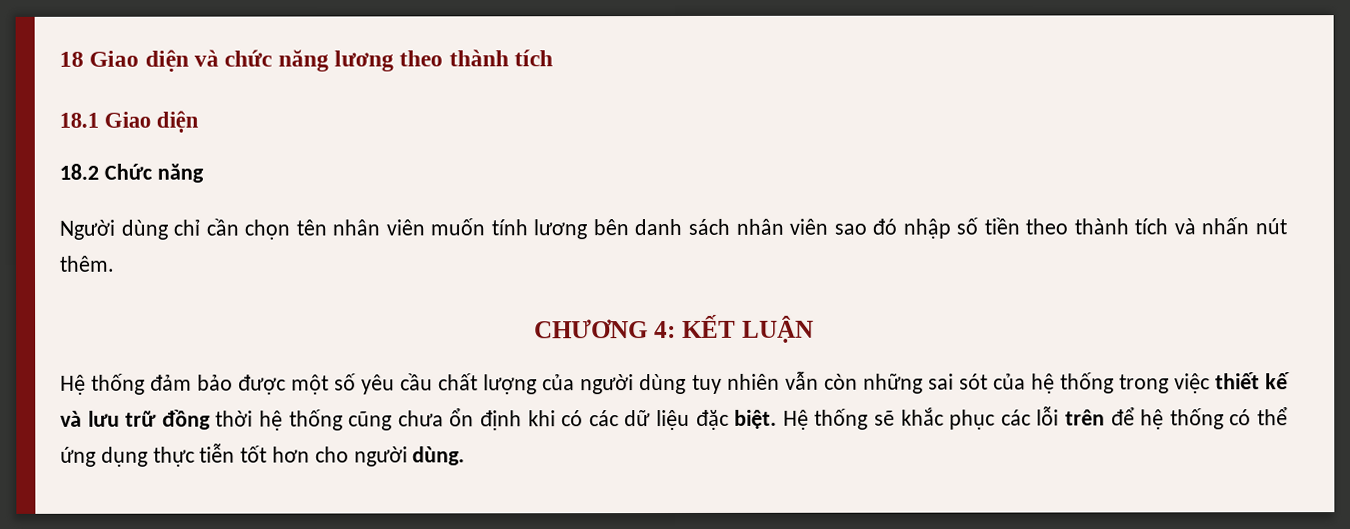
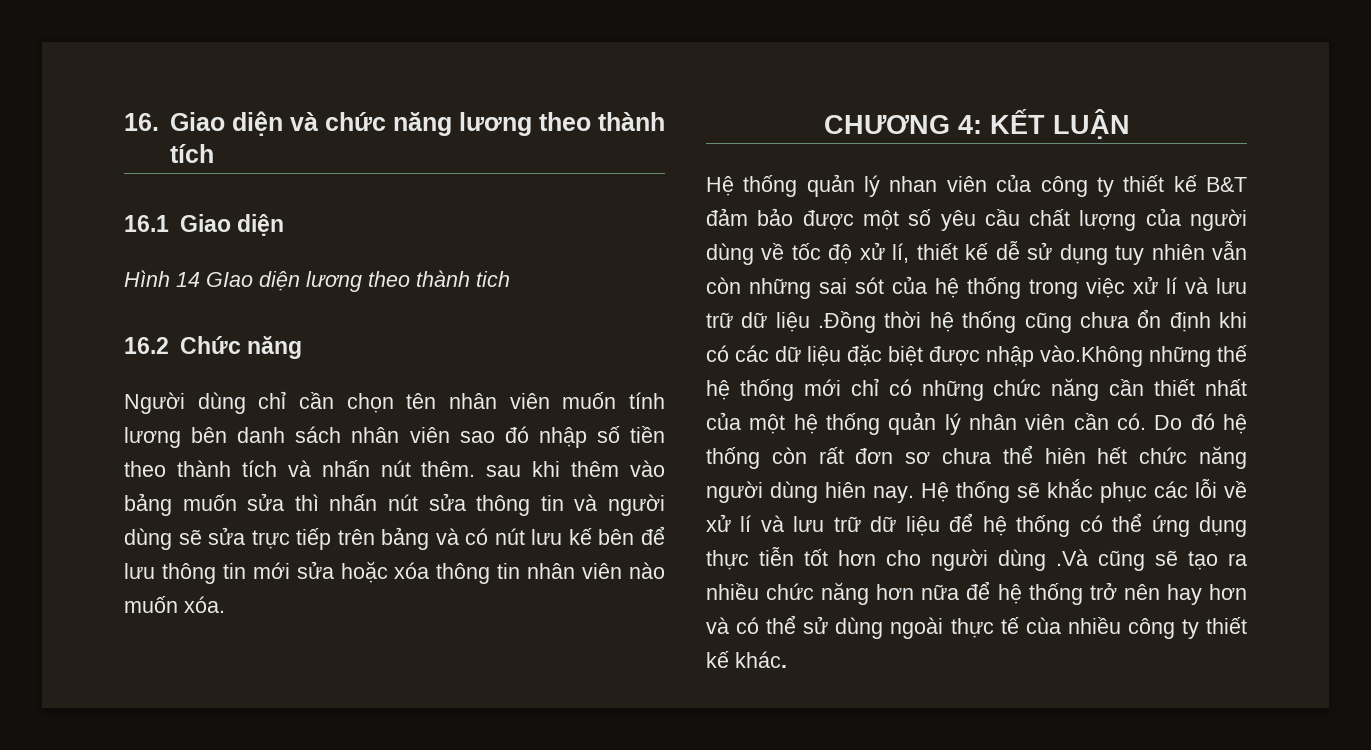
[59,51,84,67] 18 -> [124,113,159,131] 16.
[59,112,99,128] 18.1 -> [124,215,169,232] 16.1
[59,163,99,180] 18.2 -> [124,270,510,292] [124,337,169,354] Hình 14 GIao diện lương theo thành tich // 16.2
(115, 263) none -> [486,460,665,477] [124,493,666,516] [124,526,665,550] [124,561,666,584] [124,596,225,613] sau khi thêm vào bảng muốn sửa thì nhấn nút sửa thông tin và người dùng sẽ sửa trực tiếp trên bảng và có nút lưu kế bên để lưu thông tin mới sửa hoặc xóa thông tin nhân viên nào muốn xóa.
(146, 384) none -> [806,174,1247,197] quản lý nhan viên của công ty thiết kế B&T
(687, 384) none -> [761,241,1108,265] về tốc độ xử lí, thiết kế dễ sử dụng
[1214,372,1292,390] [60,409,211,430] thiết kế và lưu trữ đồng -> [1133,276,1247,294] [706,311,877,333] xử lí và lưu trữ dữ liệu .Đồng
[734,409,778,429] biệt. -> [888,345,1247,367] [706,378,1247,401] [706,412,1247,435] [706,445,1247,469] [706,481,914,503] biệt được nhập vào.Không những thế hệ thống mới chỉ có những chức năng cần thiết nhất của một hệ thống quản lý nhân viên cần có. Do đó hệ thống còn rất đơn sơ chưa thể hiên hết chức năng người dùng hiên nay.
[1065,409,1106,426] trên -> [1224,481,1247,498] [706,514,940,536] về xử lí và lưu trữ dữ liệu
[412,446,466,466] dùng. -> [998,549,1247,571] [706,581,1247,605] [706,615,1247,639] [706,651,787,668] dùng .Và cũng sẽ tạo ra nhiều chức năng hơn nữa để hệ thống trở nên hay hơn và có thể sử dùng ngoài thực tế cùa nhiều công ty thiết kế khác.

